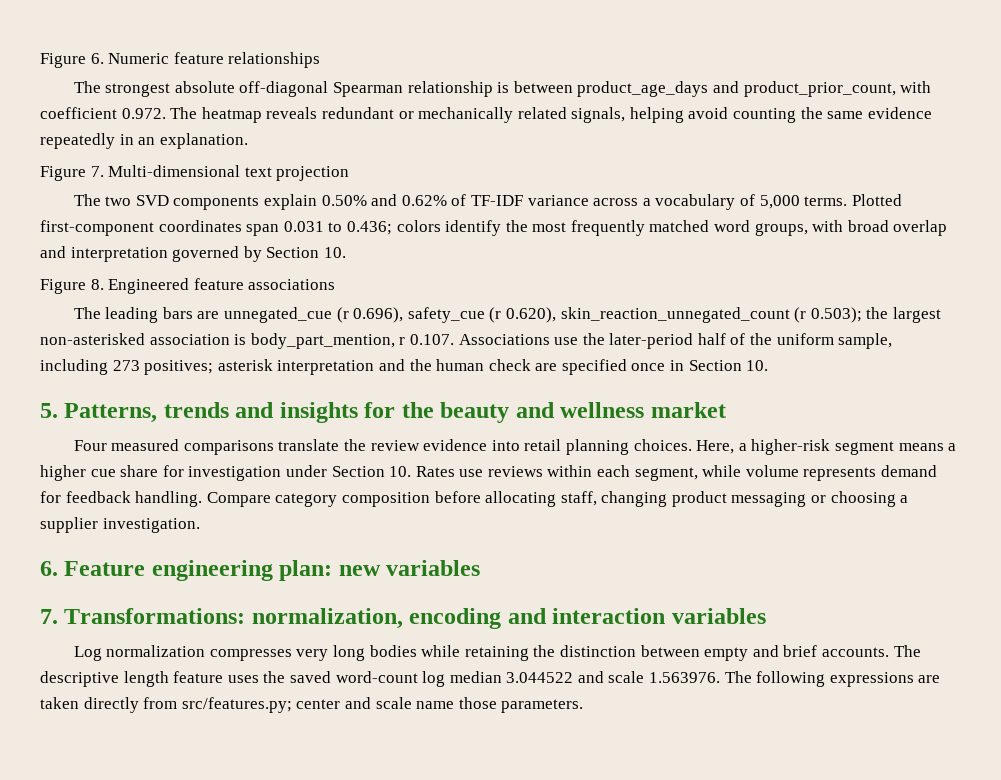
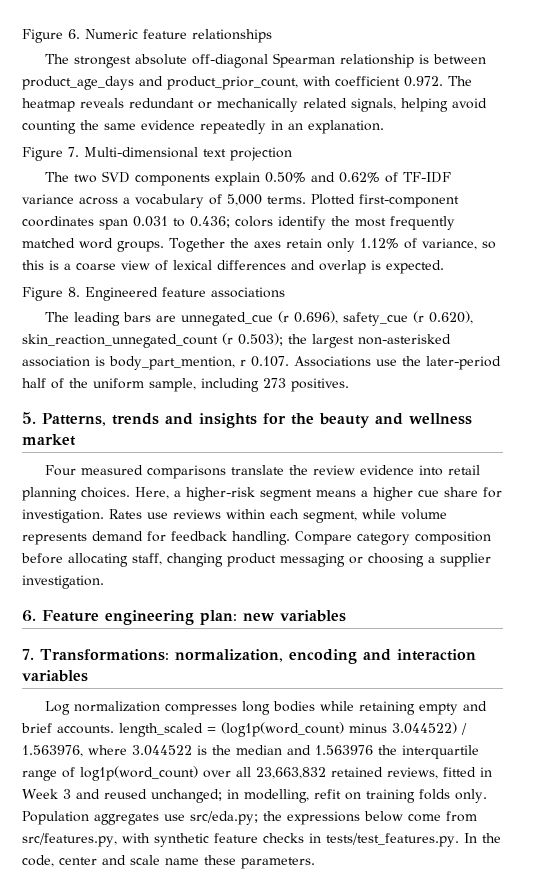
[754,220,948,236] [40,246,346,262] groups, with broad overlap and interpretation governed by Section 10. -> [117,238,496,252] [22,260,444,274] groups. Together the axes retain only 1.12% of variance, so this is a coarse view of lexical differences and overlap is expected.
[144,359,769,375] positives; asterisk interpretation and the human check are specified once in Section 10. -> [291,378,349,392] positives.
[188,465,412,481] investigation under Section 10. -> [22,509,104,523] investigation.
[296,649,329,661] very -> (237, 709) none
[533,645,700,657] the distinction between -> (415, 708) none
[893,645,921,657] [40,671,941,687] [40,697,292,713] The descriptive length feature uses the saved word-count log median 3.044522 and scale 1.563976. The following expressions are taken directly from src/features.py; -> [119,722,467,737] [22,745,479,759] [22,766,492,781] [22,789,487,803] [22,811,477,825] [22,833,501,847] [22,855,54,867] length_scaled = (log1p(word_count) minus 3.044522) / 1.563976, where 3.044522 is the median and 1.563976 the interquartile range of log1p(word_count) over all 23,663,832 retained reviews, fitted in Week 3 and reused unchanged; in modelling, refit on training folds only. Population aggregates use src/eda.py; the expressions below come from src/features.py, with synthetic feature checks in tests/test_features.py. In the code,
[458,697,497,709] those -> [204,855,236,865] these

